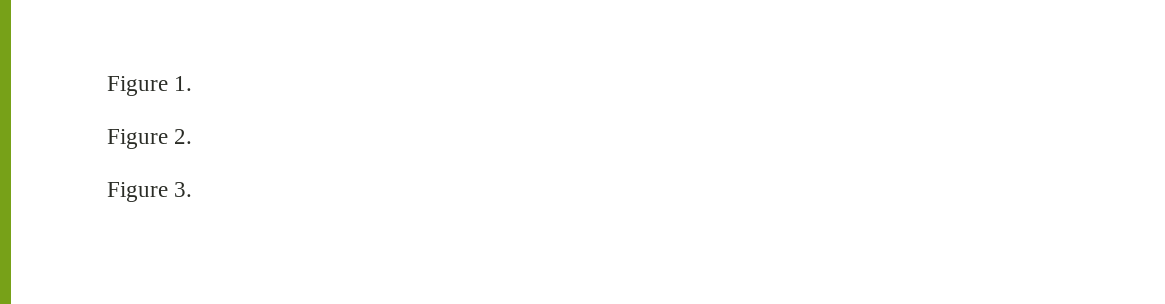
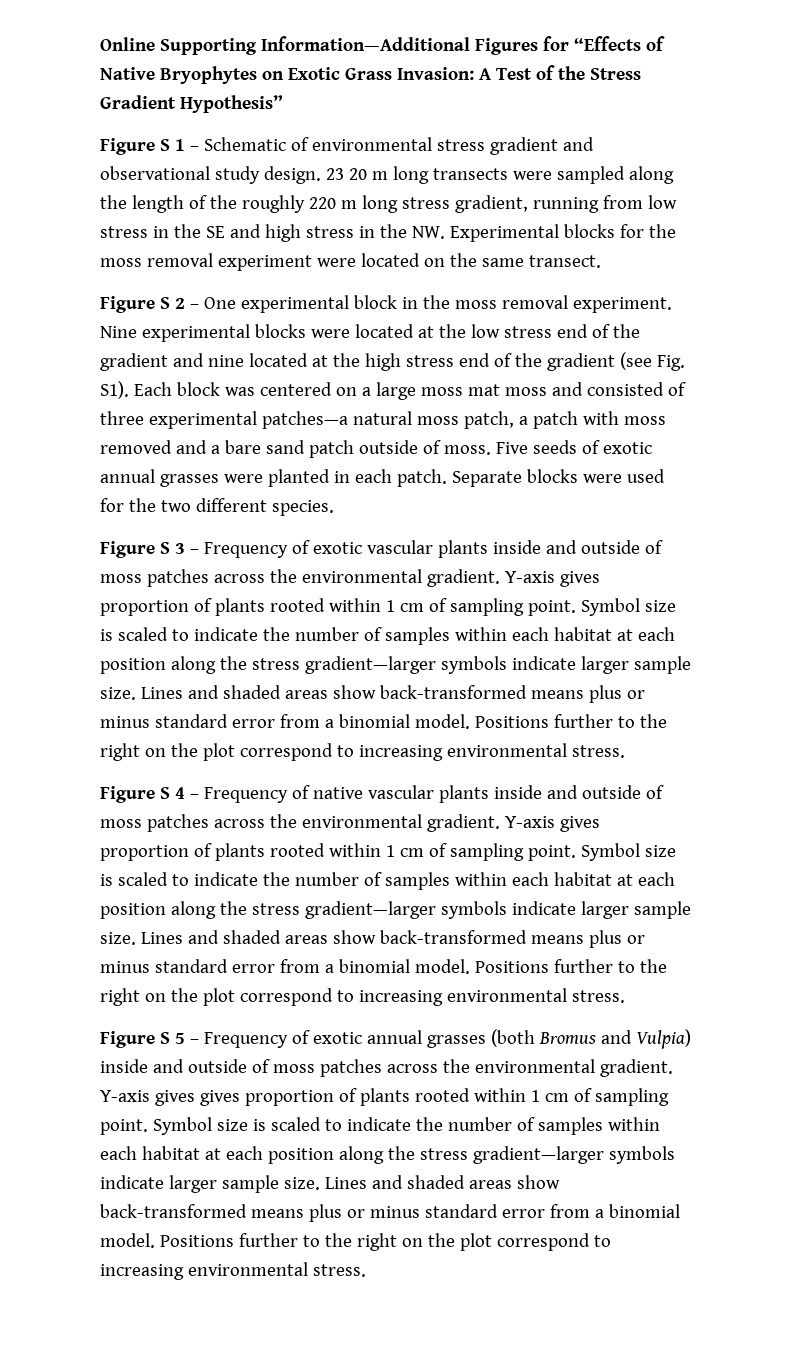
[107,76,193,96] [107,129,193,149] [107,182,193,202] Figure 1. // Figure 2. // Figure 3. -> [100,36,665,55] [100,65,641,84] [100,95,283,113] [100,137,594,155] [100,166,674,184] [100,195,677,213] [100,224,676,242] [100,253,601,271] [100,295,672,313] [100,324,640,342] [100,352,685,371] [100,381,686,400] [100,411,666,429] [100,440,652,458] [100,469,665,487] [100,498,334,516] [100,540,663,558] [100,569,600,587] [100,598,676,616] [100,627,675,645] [100,656,691,674] [100,685,645,703] [100,714,667,729] [100,743,625,761] [100,785,664,803] [100,814,600,832] [100,843,676,861] [100,872,675,890] [100,901,691,919] [100,930,645,948] [100,959,667,974] [100,988,625,1006] [100,1029,691,1049] [100,1059,673,1077] [100,1088,669,1106] [100,1117,660,1135] [100,1146,675,1164] [100,1175,560,1193] [100,1204,680,1222] [100,1233,611,1251] [100,1262,366,1280] Online Supporting Information—Additional Figures for “Effects of Native Bryophytes on Exotic Grass Invasion: A Test of the Stress Gradient Hypothesis” // Figure S 1 – Schematic of environmental stress gradient and observational study design. 23 20 m long transects were sampled along the length of the roughly 220 m long stress gradient, running from low stress in the SE and high stress in the NW. Experimental blocks for the moss removal experiment were located on the same transect. // Figure S 2 – One experimental block in the moss removal experiment. Nine experimental blocks were located at the low stress end of the gradient and nine located at the high stress end of the gradient (see Fig. S1). Each block was centered on a large moss mat moss and consisted of three experimental patches—a natural moss patch, a patch with moss removed and a bare sand patch outside of moss. Five seeds of exotic annual grasses were planted in each patch. Separate blocks were used for the two different species. // Figure S 3 – Frequency of exotic vascular plants inside and outside of moss patches across the environmental gradient. Y-axis gives proportion of plants rooted within 1 cm of sampling point. Symbol size is scaled to indicate the number of samples within each habitat at each position along the stress gradient—larger symbols indicate larger sample size. Lines and shaded areas show back-transformed means plus or minus standard error from a binomial model. Positions further to the right on the plot correspond to increasing environmental stress. // Figure S 4 – Frequency of native vascular plants inside and outside of moss patches across the environmental gradient. Y-axis gives proportion of plants rooted within 1 cm of sampling point. Symbol size is scaled to indicate the number of samples within each habitat at each position along the stress gradient—larger symbols indicate larger sample size. Lines and shaded areas show back-transformed means plus or minus standard error from a binomial model. Positions further to the right on the plot correspond to increasing environmental stress. // Figure S 5 – Frequency of exotic annual grasses (both Bromus and Vulpia) inside and outside of moss patches across the environmental gradient. Y-axis gives gives proportion of plants rooted within 1 cm of sampling point. Symbol size is scaled to indicate the number of samples within each habitat at each position along the stress gradient—larger symbols indicate larger sample size. Lines and shaded areas show back-transformed means plus or minus standard error from a binomial model. Positions further to the right on the plot correspond to increasing environmental stress.

